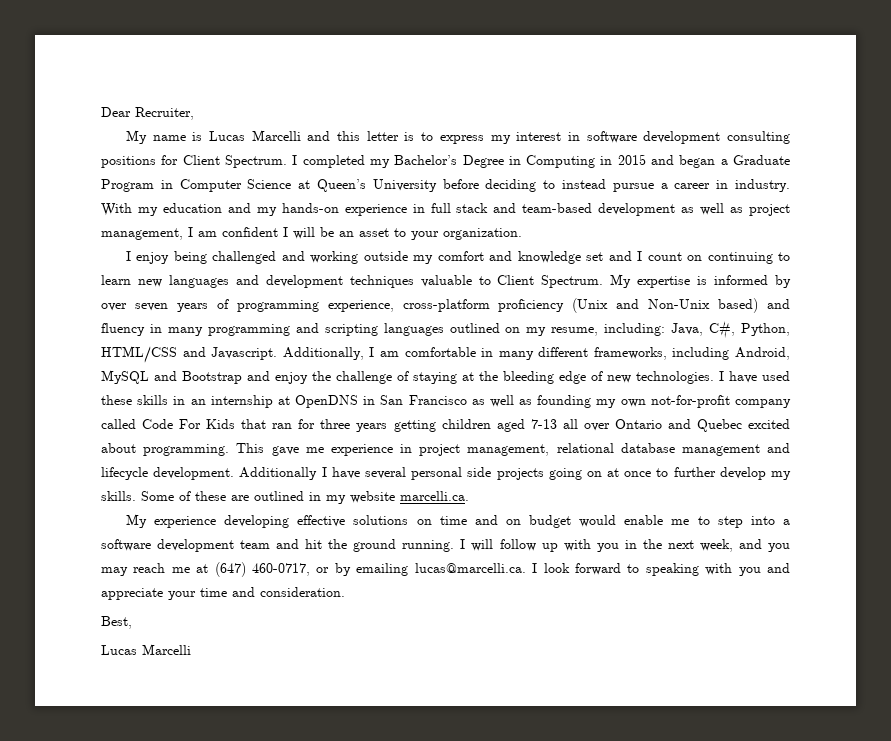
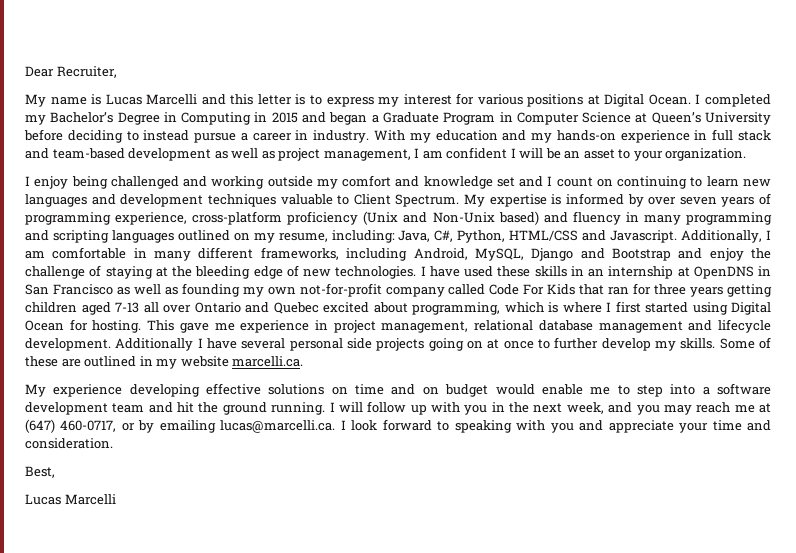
[567,131,790,144] [101,155,287,168] in software development consulting positions for Client Spectrum. -> [456,93,691,107] for various positions at Digital Ocean.
[101,370,149,384] MySQL -> [474,248,574,261] MySQL, Django
[143,444,230,456] programming. -> [412,301,771,315] [25,319,142,333] programming, which is where I first started using Digital Ocean for hosting.

